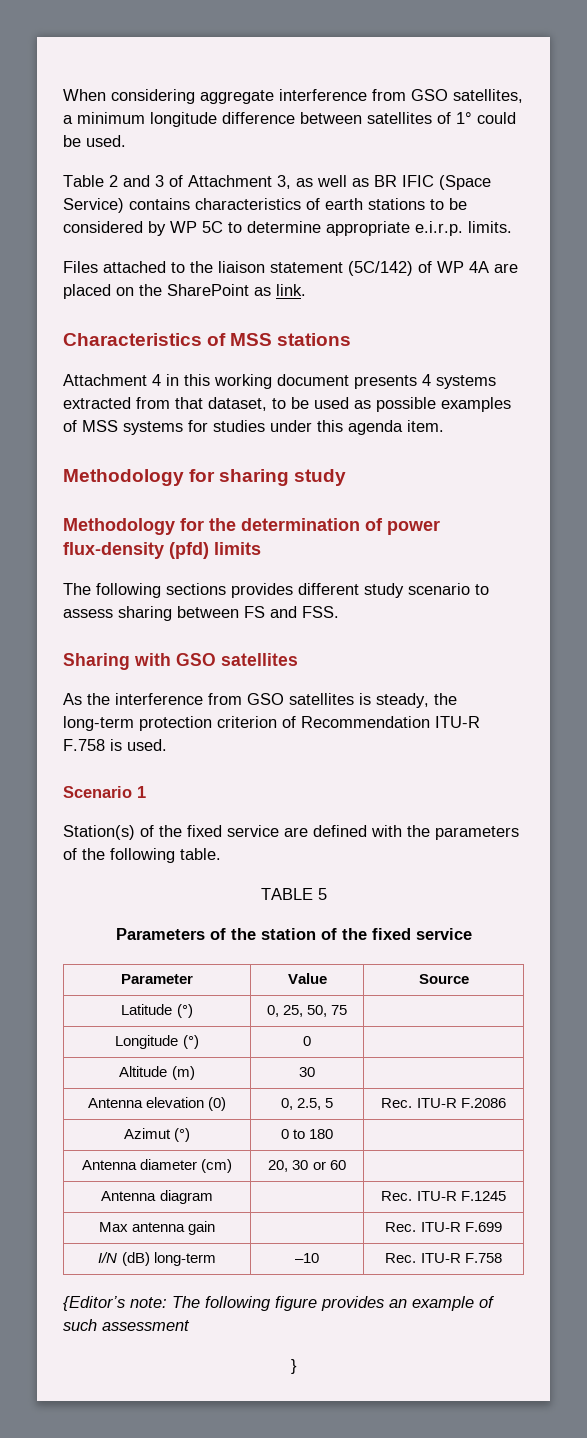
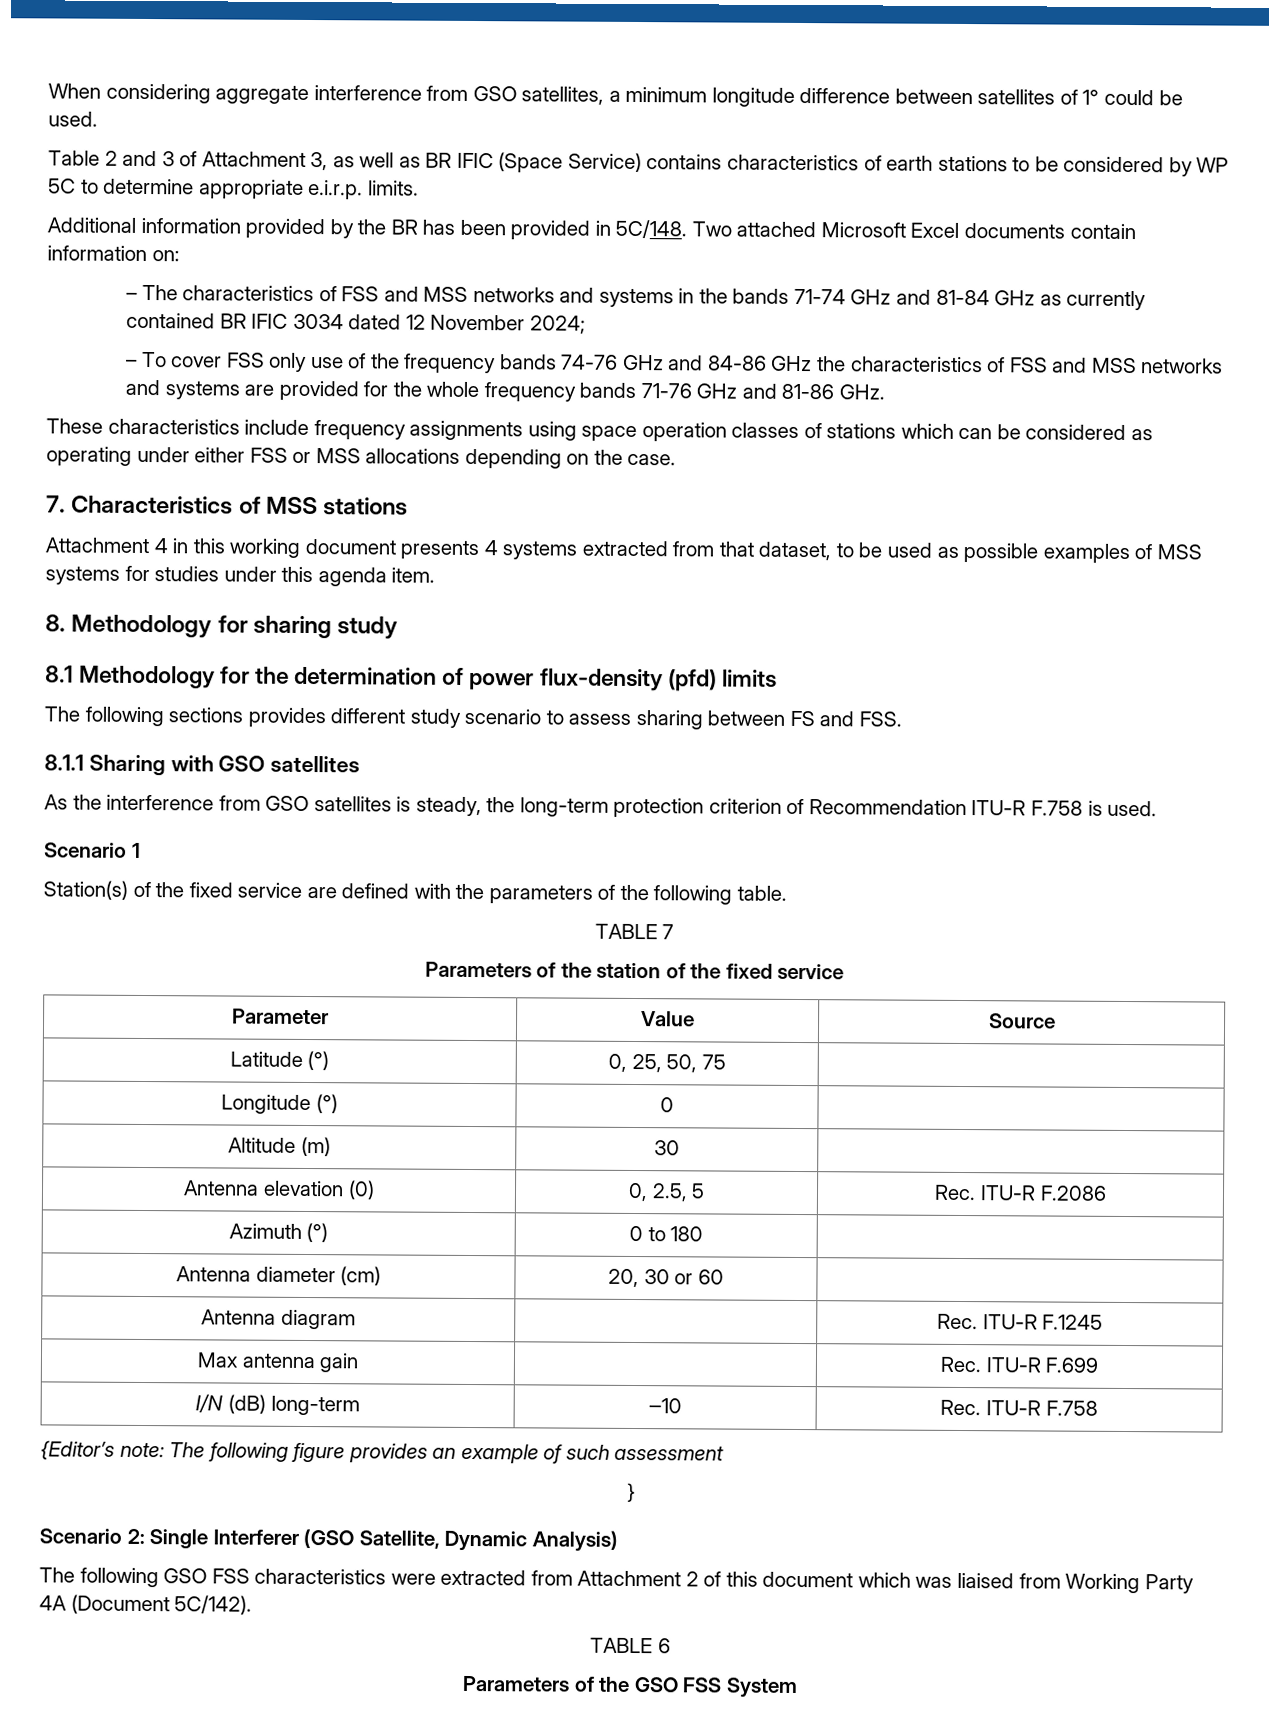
[63,261,518,276] [63,284,306,299] Files attached to the liaison statement (5C/142) of WP 4A are placed on the SharePoint as link. // -> [47,217,1136,240] [47,245,180,262] [125,284,1147,311] [125,312,586,334] [125,351,1224,374] [124,379,885,402] [46,418,1154,442] [46,446,677,469] [46,495,66,513] Additional information provided by the BR has been provided in 5C/148. Two attached Microsoft Excel documents contain information on: // – The characteristics of FSS and MSS networks and systems in the bands 71-74 GHz and 81-84 GHz as currently contained BR IFIC 3034 dated 12 November 2024; // – To cover FSS only use of the frequency bands 74-76 GHz and 84-86 GHz the characteristics of FSS and MSS networks and systems are provided for the whole frequency bands 71-76 GHz and 81-86 GHz. // These characteristics include frequency assignments using space operation classes of stations which can be considered as operating under either FSS or MSS allocations depending on the case. // 7.
(444, 426) none -> [45,614,66,632] 8.
(347, 477) none -> [45,665,74,683] 8.1
(339, 612) none -> [44,754,84,771] 8.1.1
[317,888,327,900] 5 -> [662,924,675,940] 7
[123,1128,171,1139] Azimut -> [228,1223,302,1239] Azimuth
(297, 1366) none -> [39,1528,618,1552] [39,1567,1194,1594] [39,1594,253,1615] [590,1637,671,1654] [462,1675,798,1699] // Scenario 2: Single Interferer (GSO Satellite, Dynamic Analysis) // The following GSO FSS characteristics were extracted from Attachment 2 of this document which was liaised from Working Party 4A (Document 5C/142). // TABLE 6 // Parameters of the GSO FSS System

